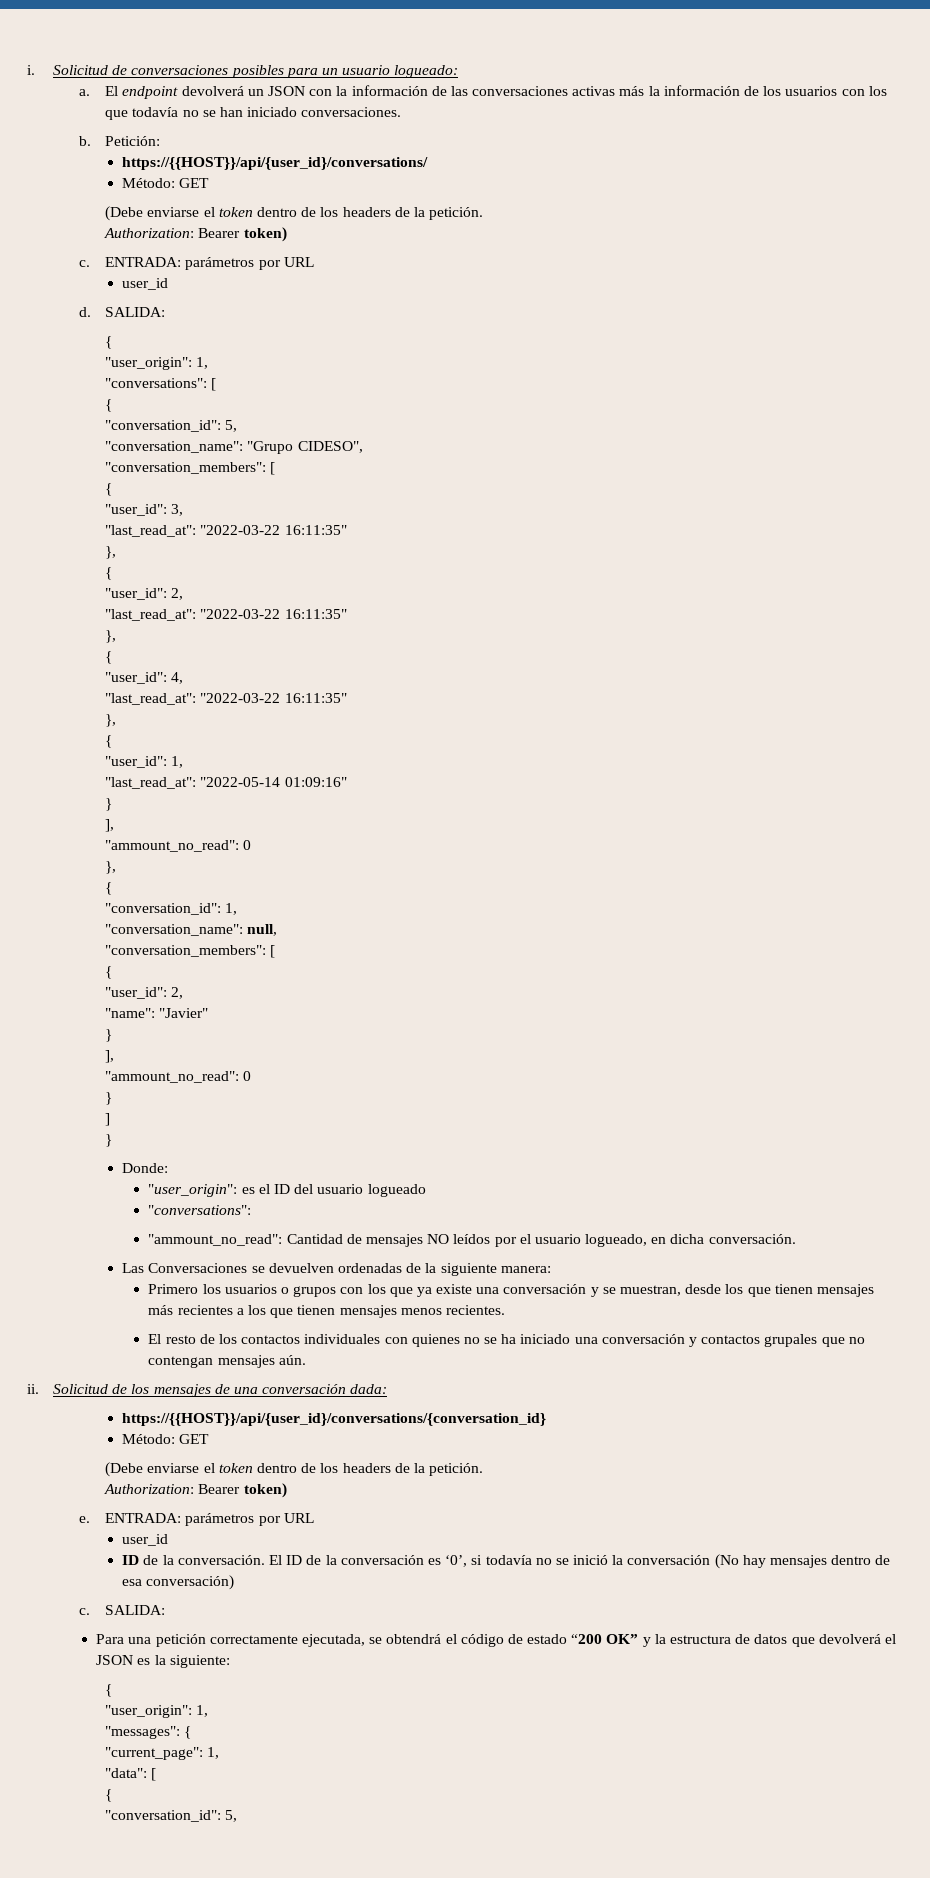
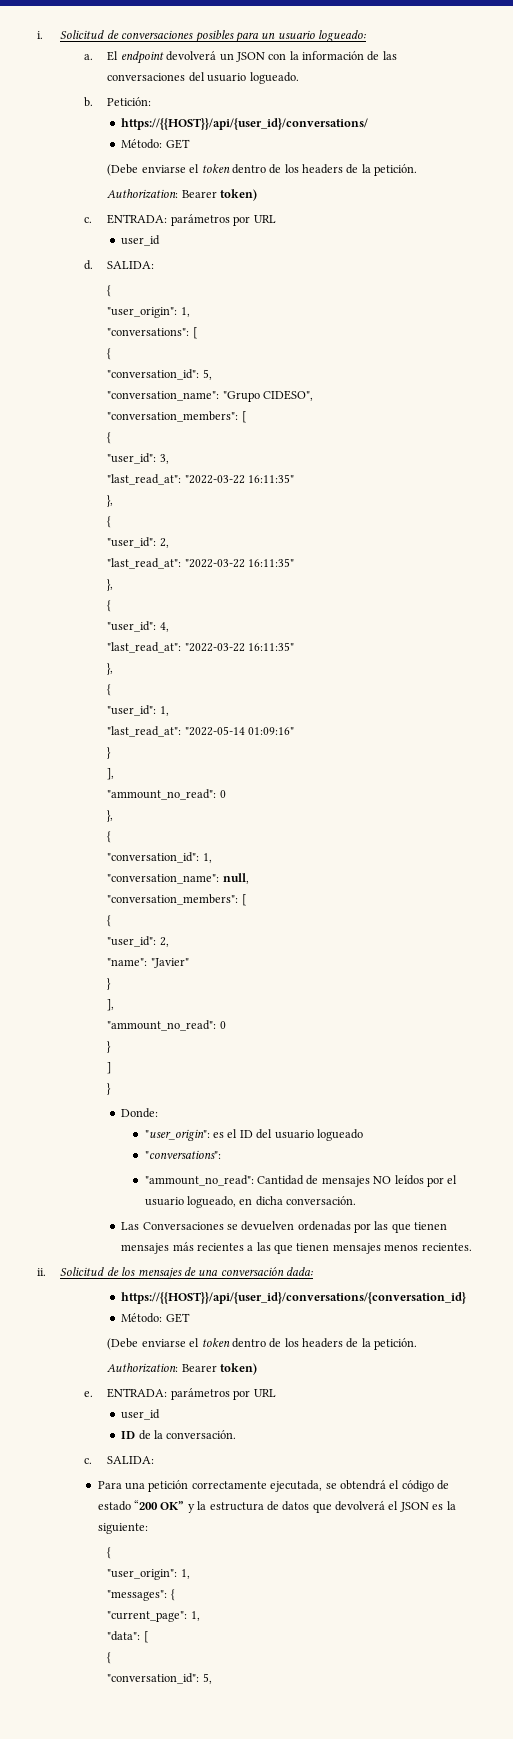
[572,85,887,96] [105,107,402,120] activas más la información de los usuarios con los que todavía no se han iniciado conversaciones. -> [188,72,299,84] del usuario logueado.
[406,1263,551,1276] [148,1284,744,1297] de la siguiente manera: // Primero los usuarios o grupos con los que ya existe una conversación y se muestran, desde los -> [354,1221,389,1233] por las
[247,1305,266,1315] los -> [256,1242,271,1251] las
[148,1334,865,1347] [148,1355,306,1368] // El resto de los contactos individuales con quienes no se ha iniciado una conversación y contactos grupales que no contengan mensajes aún. -> (472, 1247) none
[269,1554,891,1569] [122,1575,235,1590] El ID de la conversación es ‘0’, si todavía no se inició la conversación (No hay mensajes dentro de esa conversación) -> (237, 1434) none

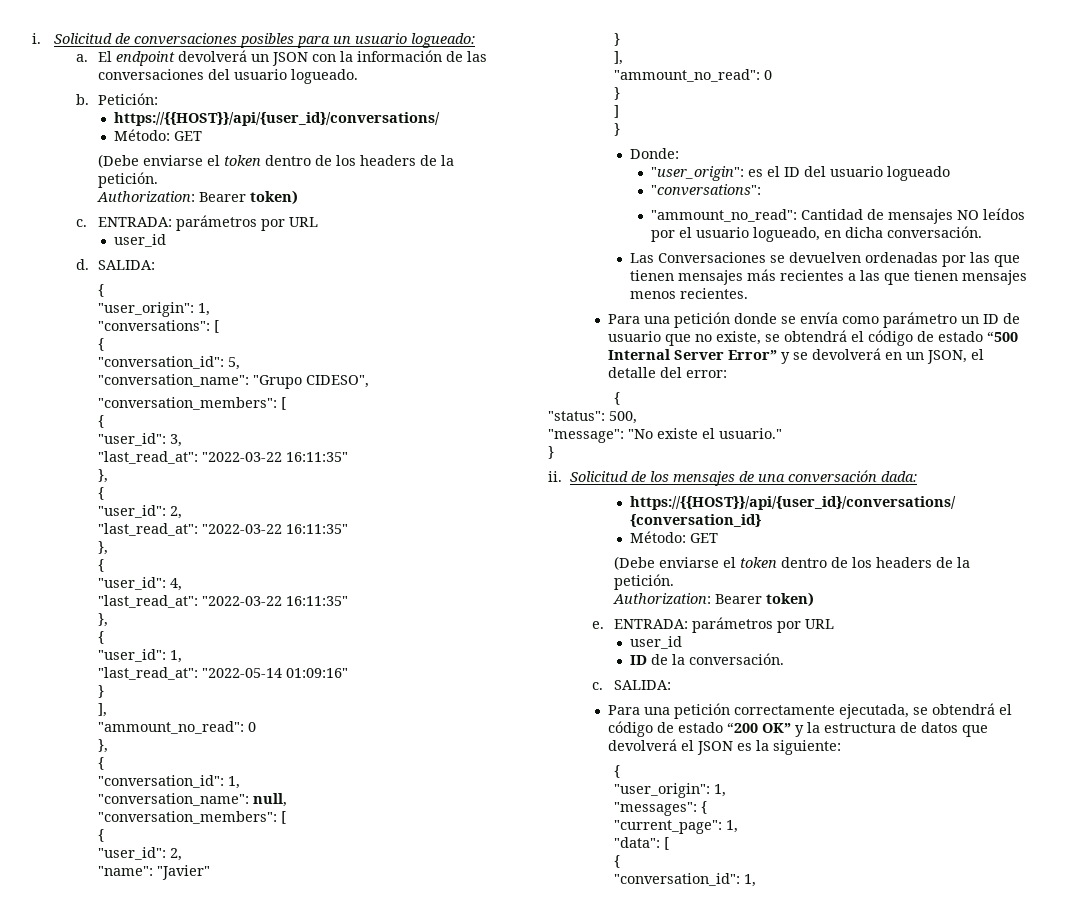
(472, 1247) none -> [607,312,1020,328] [607,330,1018,346] [607,348,984,364] [607,367,727,378] [613,392,620,405] [548,411,637,424] [548,428,782,443] [548,446,554,459] // Para una petición donde se envía como parámetro un ID de usuario que no existe, se obtendrá el código de estado “500 Internal Server Error” y se devolverá en un JSON, el detalle del error: // { // "status": 500, // "message": "No existe el usuario." // }
[202,1673,212,1684] 5, -> [743,874,756,887] 1,

